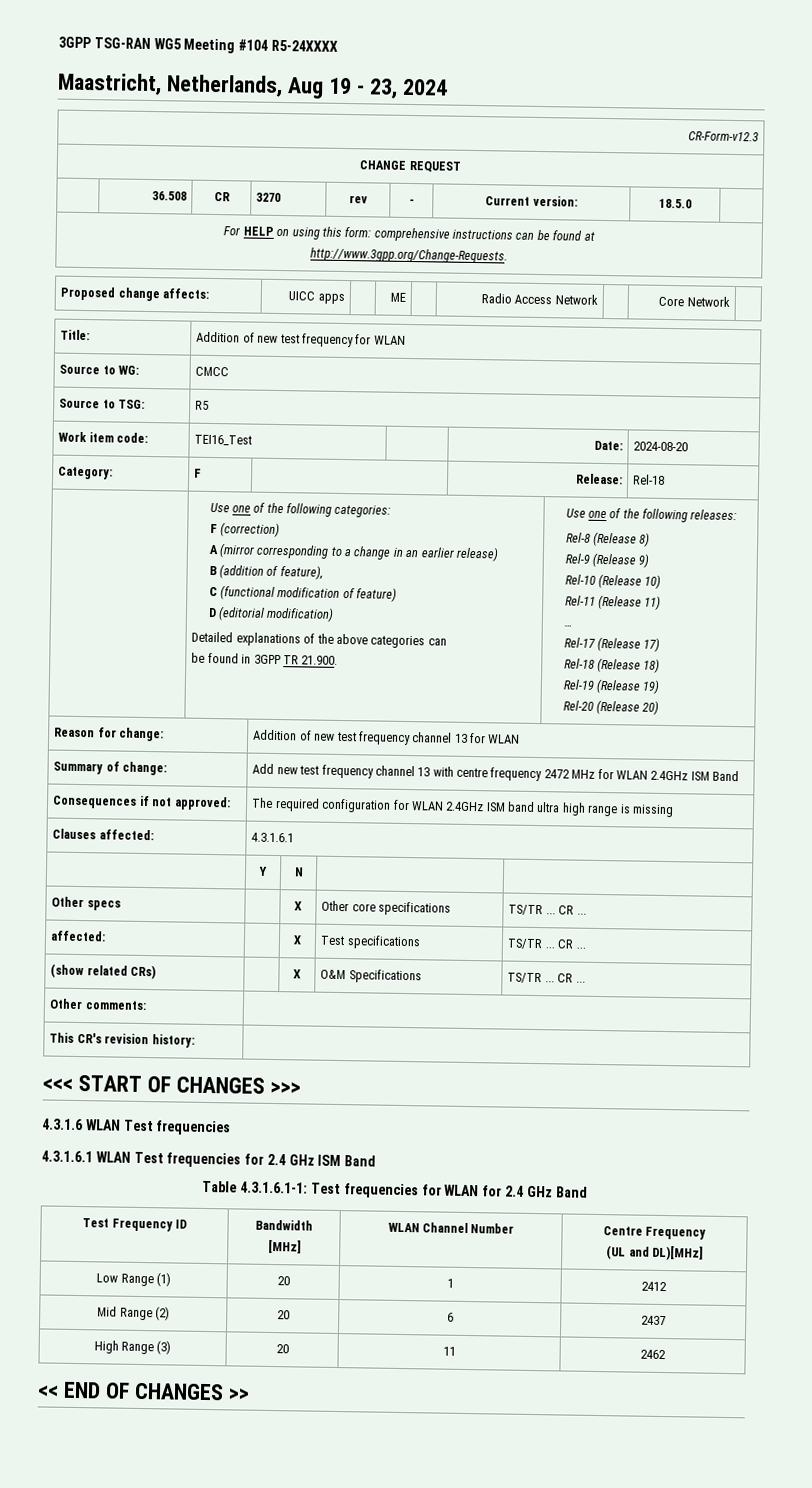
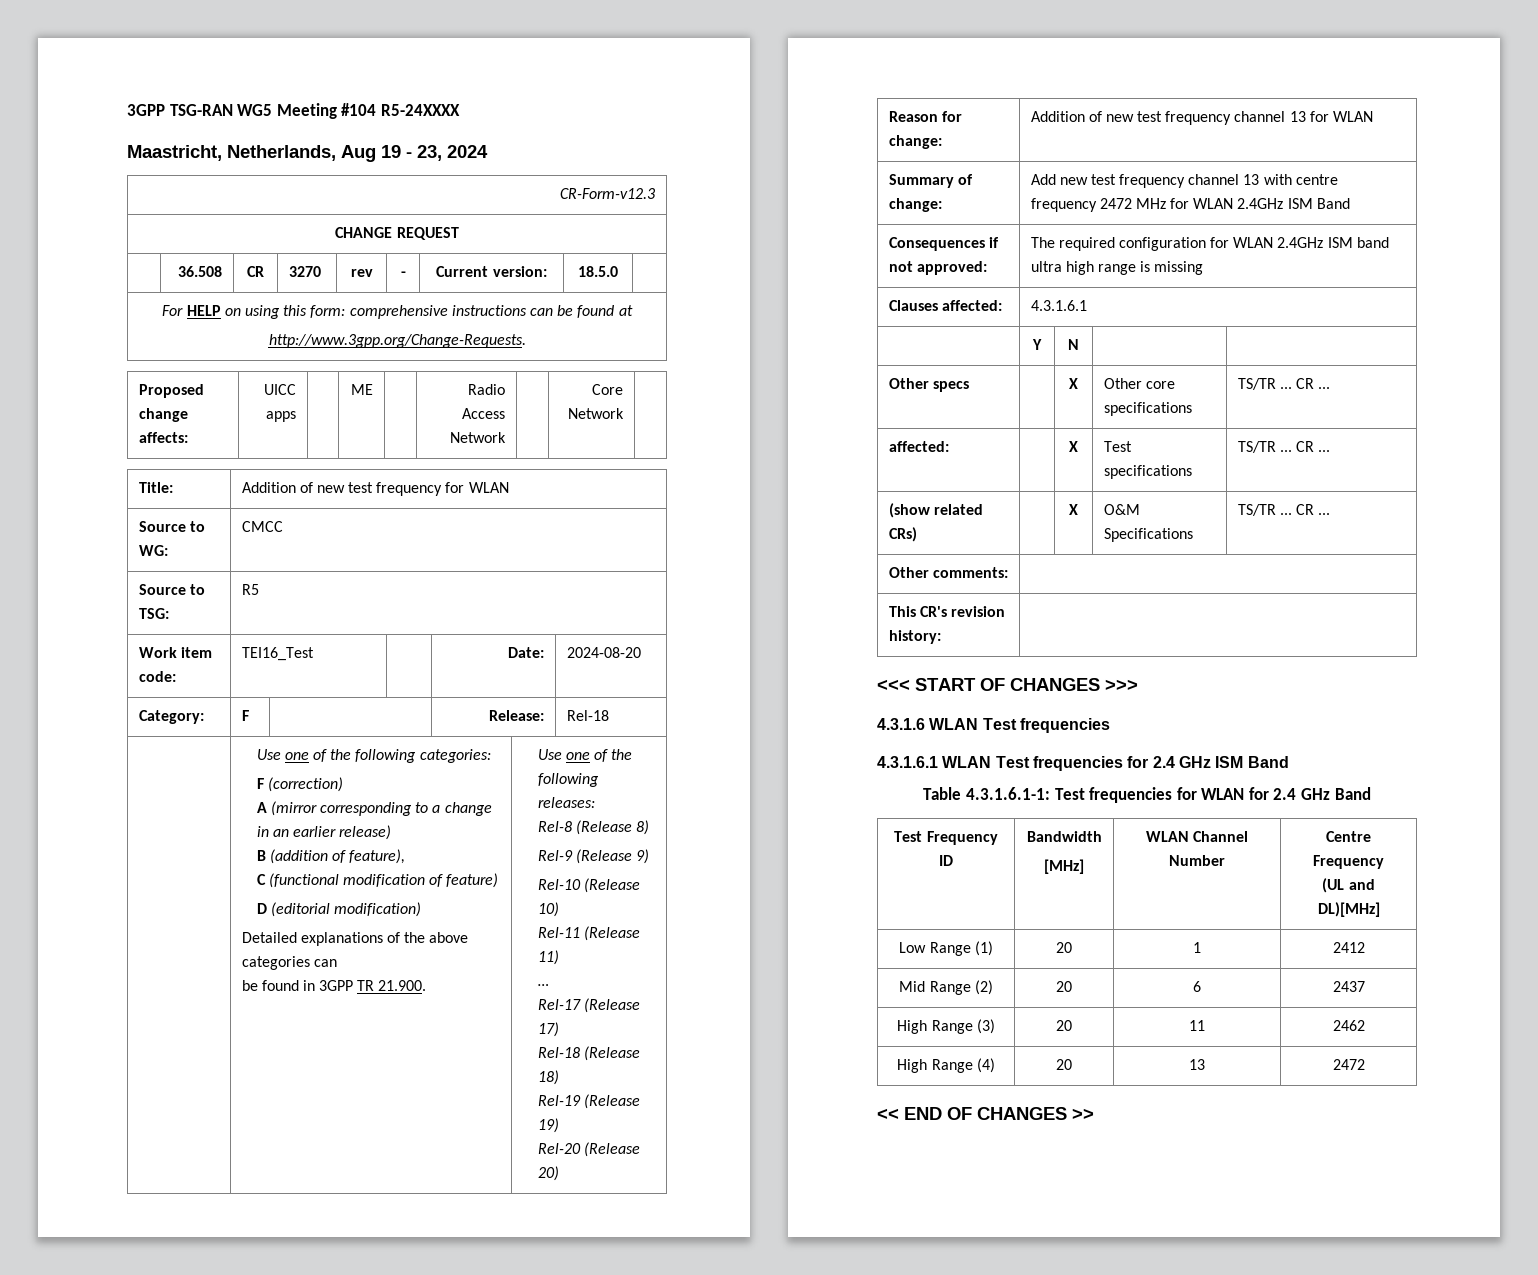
(666, 1354) none -> [897,1058,995,1073] [1056,1059,1072,1070] [1189,1059,1205,1070] [1332,1059,1365,1070] // High Range (4) | 20 | 13 | 2472

